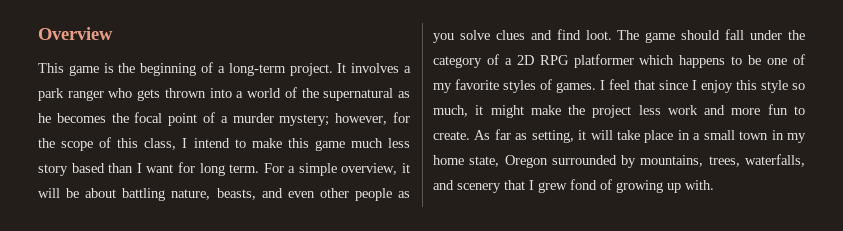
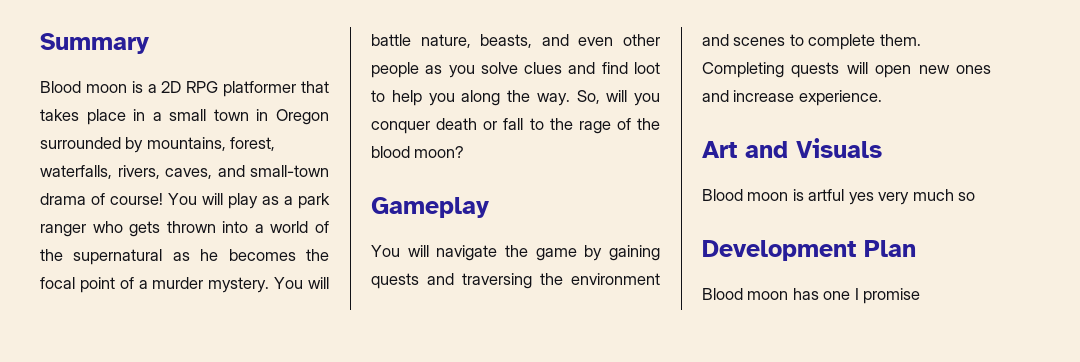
[38,27,113,40] [38,62,400,76] Overview // This game is the beginning of a long-term project. It involves -> [40,33,149,54] [40,81,329,97] [40,109,329,125] [40,137,276,153] [40,165,329,179] [40,193,279,209] Summary // Blood moon is a 2D RPG platformer that takes place in a small town in Oregon surrounded by mountains, forest, waterfalls, rivers, caves, and small-town drama of course! You will play as
[279,112,411,126] [38,137,410,151] [38,162,410,176] [38,188,166,201] mystery; however, for the scope of this class, I intend to make this game much less story based than I want for long term. For a simple overview, it will be about battling -> [208,277,329,293] [371,34,411,46] mystery. You will battle
[585,29,805,43] [433,54,806,68] [433,79,805,93] [433,104,805,118] [433,129,806,143] [433,154,805,168] [433,179,714,193] loot. The game should fall under the category of a 2D RPG platformer which happens to be one of my favorite styles of games. I feel that since I enjoy this style so much, it might make the project less work and more fun to create. As far as setting, it will take place in a small town in my home state, Oregon surrounded by mountains, trees, waterfalls, and scenery that I grew fond of growing up with. -> [634,62,660,74] [371,90,660,106] [371,118,660,134] [371,146,465,158] [371,197,489,218] [371,245,660,261] [371,273,660,289] [702,34,921,50] [702,62,991,78] [702,90,882,106] [702,138,882,158] [702,189,976,205] [702,240,916,261] [702,288,921,304] loot to help you along the way. So, will you conquer death or fall to the rage of the blood moon? // Gameplay // You will navigate the game by gaining quests and traversing the environment and scenes to complete them. Completing quests will open new ones and increase experience. // Art and Visuals // Blood moon is artful yes very much so // Development Plan // Blood moon has one I promise

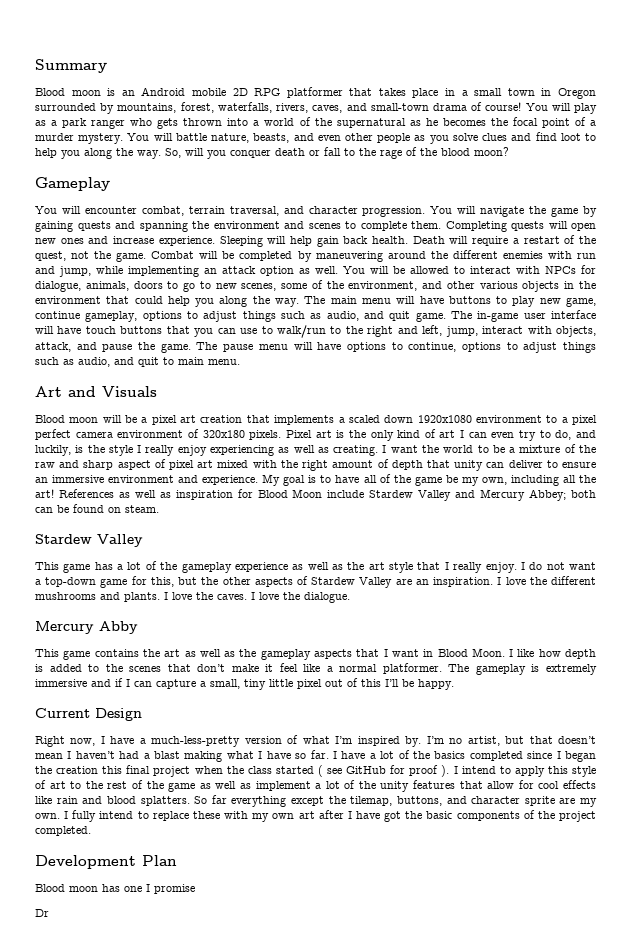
[147,84,157,93] a -> [121,87,226,96] an Android mobile
(429, 251) none -> [84,206,477,217] encounter combat, terrain traversal, and character progression. You will
[462,273,532,289] traversing -> [139,221,188,232] spanning
(882, 98) none -> [219,235,596,247] [35,250,596,262] [35,265,596,277] [35,280,596,292] [35,296,596,307] [35,310,596,322] [35,325,597,338] [35,342,596,353] [35,357,240,367] Sleeping will help gain back health. Death will require a restart of the quest, not the game. Combat will be completed by maneuvering around the different enemies with run and jump, while implementing an attack option as well. You will be allowed to interact with NPCs for dialogue, animals, doors to go to new scenes, some of the environment, and other various objects in the environment that could help you along the way. The main menu will have buttons to play new game, continue gameplay, options to adjust things such as audio, and quit game. The in-game user interface will have touch buttons that you can use to walk/run to the right and left, jump, interact with objects, attack, and pause the game. The pause menu will have options to continue, options to adjust things such as audio, and quit to main menu.
[792,189,976,205] is artful yes very much so -> [102,415,598,425] [35,429,596,441] [35,444,596,456] [35,459,597,471] [35,474,596,486] [35,489,596,501] [35,504,159,513] [35,534,143,547] [35,561,597,573] [35,576,597,588] [35,592,350,603] [35,621,138,634] [35,648,597,660] [35,663,597,675] [35,678,454,690] [35,708,142,721] [35,735,597,747] [35,750,597,762] [35,765,597,777] [35,780,596,792] [35,795,597,807] [35,810,596,822] [35,826,91,836] will be a pixel art creation that implements a scaled down 1920x1080 environment to a pixel perfect camera environment of 320x180 pixels. Pixel art is the only kind of art I can even try to do, and luckily, is the style I really enjoy experiencing as well as creating. I want the world to be a mixture of the raw and sharp aspect of pixel art mixed with the right amount of depth that unity can deliver to ensure an immersive environment and experience. My goal is to have all of the game be my own, including all the art! References as well as inspiration for Blood Moon include Stardew Valley and Mercury Abbey; both can be found on steam. // Stardew Valley // This game has a lot of the gameplay experience as well as the art style that I really enjoy. I do not want a top-down game for this, but the other aspects of Stardew Valley are an inspiration. I love the different mushrooms and plants. I love the caves. I love the dialogue. // Mercury Abby // This game contains the art as well as the gameplay aspects that I want in Blood Moon. I like how depth is added to the scenes that don’t make it feel like a normal platformer. The gameplay is extremely immersive and if I can capture a small, tiny little pixel out of this I’ll be happy. // Current Design // Right now, I have a much-less-pretty version of what I’m inspired by. I’m no artist, but that doesn’t mean I haven’t had a blast making what I have so far. I have a lot of the basics completed since I began the creation this final project when the class started ( see GitHub for proof ). I intend to apply this style of art to the rest of the game as well as implement a lot of the unity features that allow for cool effects like rain and blood splatters. So far everything except the tilemap, buttons, and character sprite are my own. I fully intend to replace these with my own art after I have got the basic components of the project completed.
(921, 296) none -> [35,909,49,917] // Dr

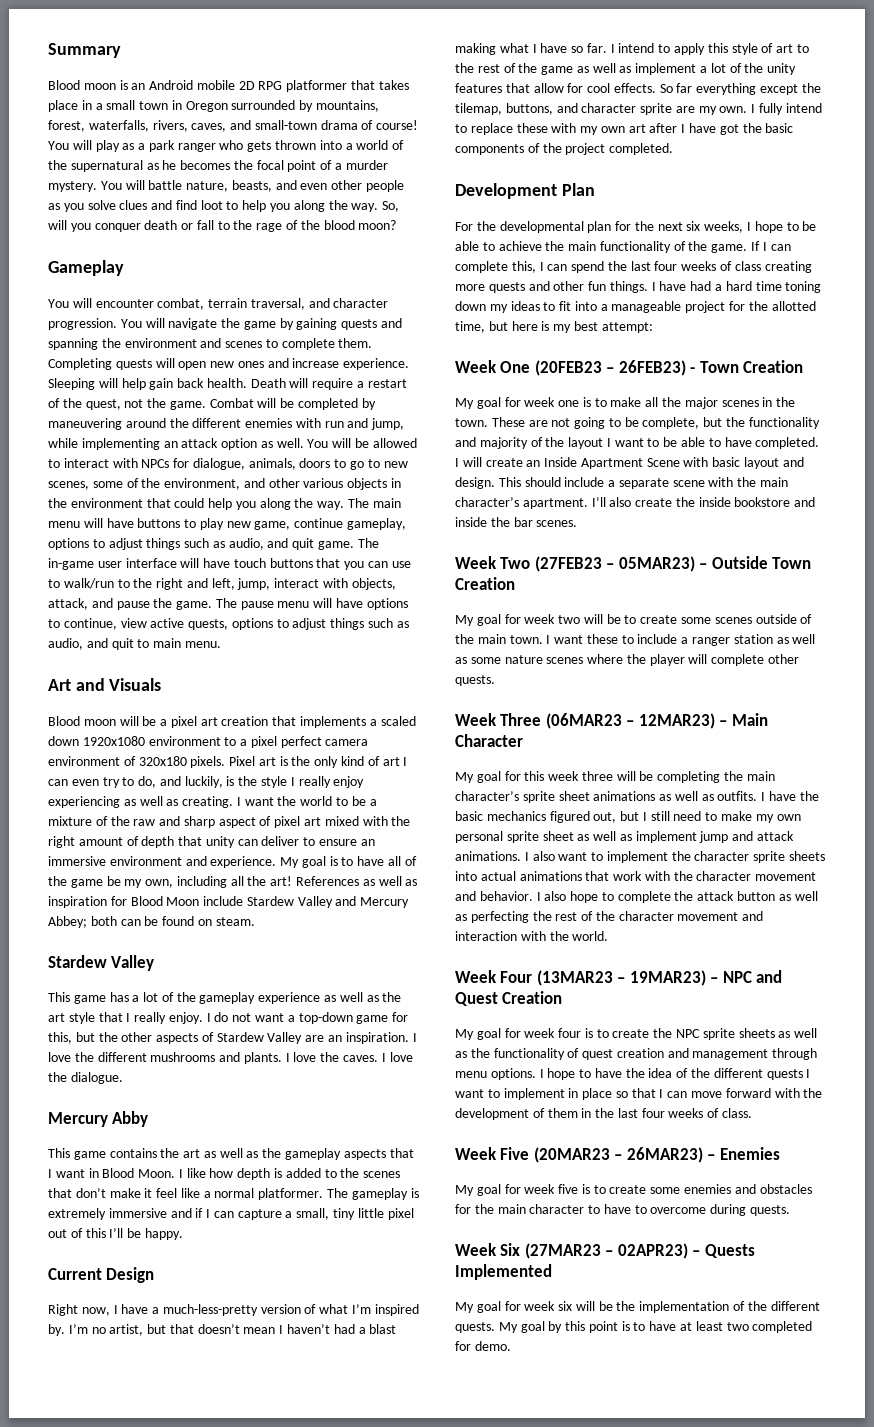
(457, 347) none -> [120,618,229,630] view active quests,
[341,750,597,762] [35,765,458,777] have a lot of the basics completed since I began the creation this final project when the class started ( see GitHub for proof ). I -> (615, 48) none
[562,780,596,789] [35,796,190,806] effects like rain and blood splatters. -> [613,83,656,93] effects.
[35,884,195,894] [35,909,49,917] Blood moon has one I promise // Dr -> [455,221,817,233] [455,241,791,253] [455,261,812,273] [455,281,822,293] [455,301,816,313] [455,321,653,333] [455,360,804,376] [455,397,796,409] [455,417,820,429] [455,437,820,449] [455,457,804,469] [455,477,789,489] [455,497,816,509] [455,517,578,527] [455,556,812,572] [455,577,515,590] [455,614,813,626] [455,634,816,646] [455,654,800,666] [455,675,495,686] [455,713,768,729] [455,734,523,747] [455,771,775,783] [455,791,819,803] [455,811,801,823] [455,831,795,843] [455,851,826,863] [455,871,817,881] [455,891,818,903] [455,911,764,923] [455,931,609,941] [455,970,783,986] [455,991,563,1006] [455,1028,818,1040] [455,1048,818,1060] [455,1068,811,1080] [455,1088,823,1100] [455,1108,753,1120] [455,1147,780,1163] [455,1184,812,1196] [455,1204,791,1216] [455,1243,755,1259] [455,1264,552,1280] [455,1301,820,1313] [455,1321,813,1333] [455,1341,511,1351] For the developmental plan for the next six weeks, I hope to be able to achieve the main functionality of the game. If I can complete this, I can spend the last four weeks of class creating more quests and other fun things. I have had a hard time toning down my ideas to fit into a manageable project for the allotted time, but here is my best attempt: // Week One (20FEB23 – 26FEB23) - Town Creation // My goal for week one is to make all the major scenes in the town. These are not going to be complete, but the functionality and majority of the layout I want to be able to have completed. I will create an Inside Apartment Scene with basic layout and design. This should include a separate scene with the main character’s apartment. I’ll also create the inside bookstore and inside the bar scenes. // Week Two (27FEB23 – 05MAR23) – Outside Town Creation // My goal for week two will be to create some scenes outside of the main town. I want these to include a ranger station as well as some nature scenes where the player will complete other quests. // Week Three (06MAR23 – 12MAR23) – Main Character // My goal for this week three will be completing the main character’s sprite sheet animations as well as outfits. I have the basic mechanics figured out, but I still need to make my own personal sprite sheet as well as implement jump and attack animations. I also want to implement the character sprite sheets into actual animations that work with the character movement and behavior. I also hope to complete the attack button as well as perfecting the rest of the character movement and interaction with the world. // Week Four (13MAR23 – 19MAR23) – NPC and Quest Creation // My goal for week four is to create the NPC sprite sheets as well as the functionality of quest creation and management through menu options. I hope to have the idea of the different quests I want to implement in place so that I can move forward with the development of them in the last four weeks of class. // Week Five (20MAR23 – 26MAR23) – Enemies // My goal for week five is to create some enemies and obstacles for the main character to have to overcome during quests. // Week Six (27MAR23 – 02APR23) – Quests Implemented // My goal for week six will be the implementation of the different quests. My goal by this point is to have at least two completed for demo.

